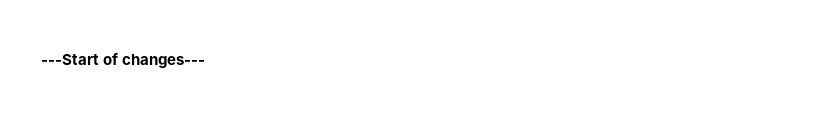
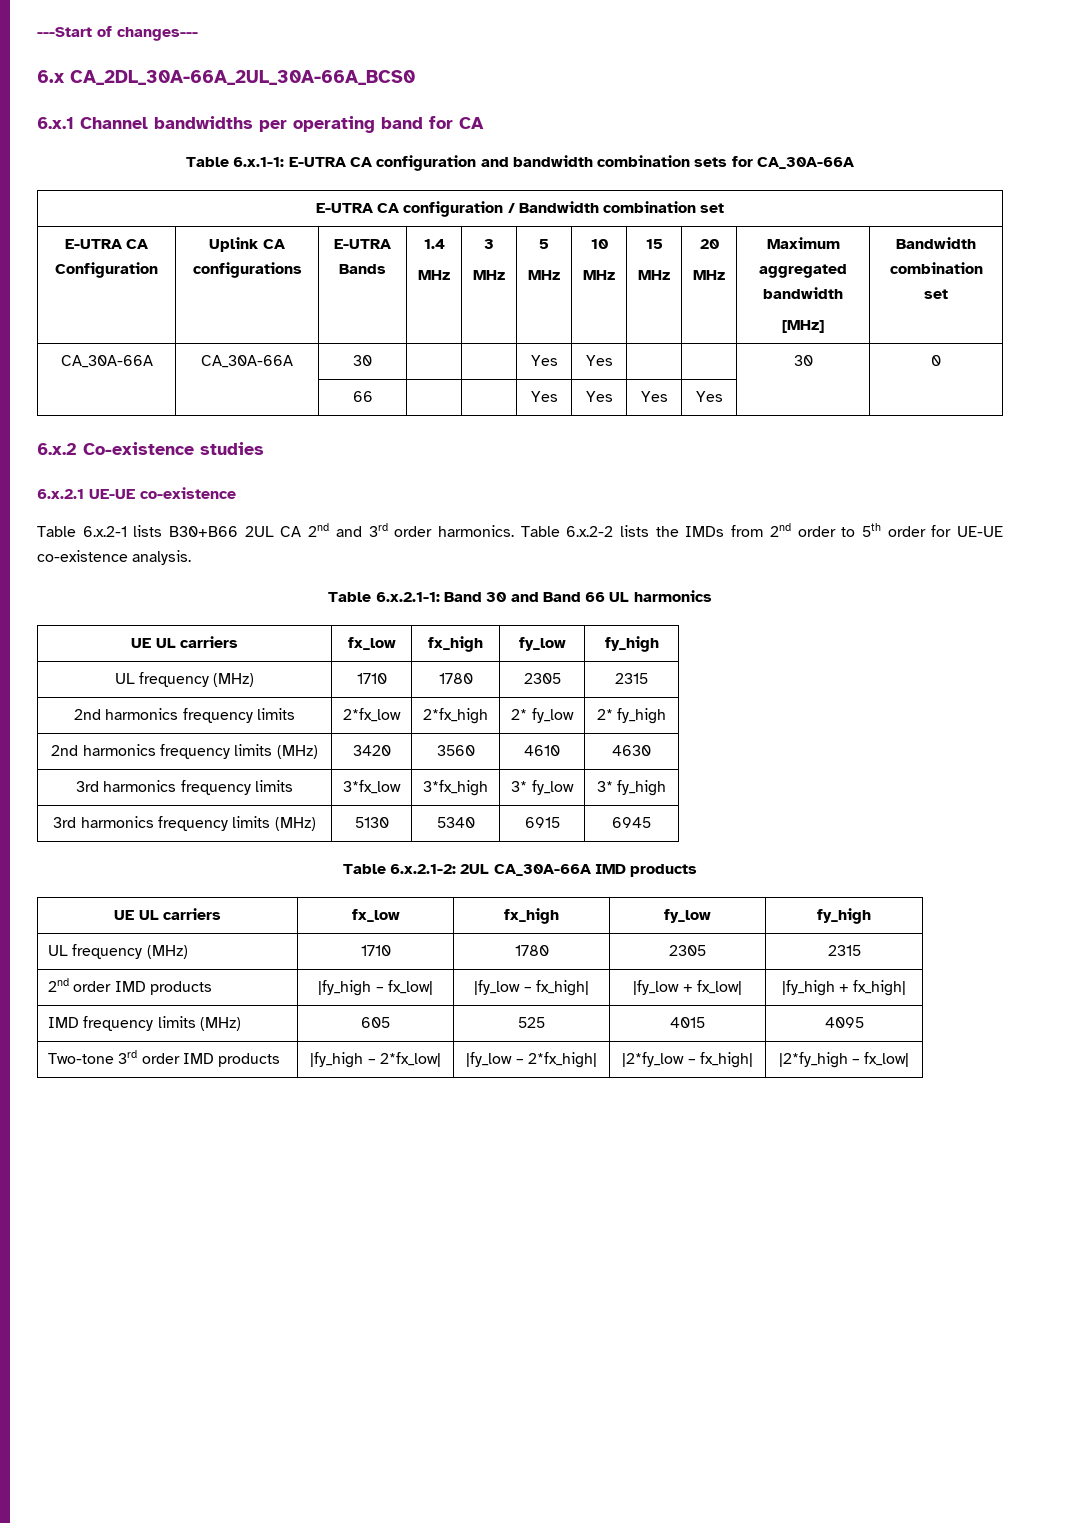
(206, 61) none -> [37,70,415,85] [37,116,484,133] [185,155,855,171] [315,201,725,217] [64,239,149,249] [55,262,158,278] [209,237,285,252] [192,262,302,278] [334,239,391,249] [339,264,386,274] [423,239,445,249] [418,270,450,280] [484,239,494,249] [473,270,505,280] [539,239,549,249] [528,270,560,280] [590,239,608,249] [583,270,615,280] [645,239,663,249] [638,270,670,280] [699,239,719,249] [693,270,725,280] [766,237,840,249] [759,264,847,278] [763,287,843,299] [782,320,824,333] [896,237,976,249] [889,262,983,274] [924,289,948,299] [60,355,153,368] [201,355,293,368] [353,355,372,366] [530,355,558,366] [585,355,613,366] [793,355,813,366] [931,355,941,366] [352,391,373,402] [530,391,558,402] [585,391,613,402] [640,391,668,402] [695,391,723,402] [37,442,264,455] [37,487,236,499] [37,523,1003,537] [37,550,192,565] [328,590,712,602] [131,636,238,648] [347,637,396,650] [428,636,483,652] [518,637,566,651] [604,636,659,652] [114,672,255,687] [356,673,387,684] [438,673,473,684] [523,673,561,684] [615,673,648,684] [74,708,295,723] [343,708,401,722] [423,708,488,724] [511,708,574,723] [596,708,667,724] [51,744,318,759] [352,745,391,756] [436,745,475,756] [524,745,560,756] [612,745,651,756] [76,780,293,795] [343,780,401,794] [423,780,488,796] [511,780,574,795] [596,780,667,796] [53,816,316,831] [354,817,389,828] [436,817,475,828] [524,817,560,828] [612,817,651,828] [342,864,698,877] [114,908,221,920] [351,909,400,922] [504,908,559,924] [664,909,711,923] [817,908,871,924] [47,944,188,959] [360,945,391,956] [514,945,549,956] [669,945,706,956] [827,945,861,956] [47,978,212,995] [318,980,433,996] [474,980,589,996] [633,980,742,995] [781,980,907,996] [47,1016,241,1031] [361,1017,390,1028] [518,1017,545,1028] [670,1017,705,1028] [824,1017,864,1028] [47,1050,281,1067] [310,1052,441,1068] [466,1052,597,1068] [622,1052,753,1068] [778,1052,910,1068] // 6.x CA_2DL_30A-66A_2UL_30A-66A_BCS0 // 6.x.1 Channel bandwidths per operating band for CA // Table 6.x.1-1: E-UTRA CA configuration and bandwidth combination sets for CA_30A-66A // E-UTRA CA configuration / Bandwidth combination set // E-UTRA CA Configuration | Uplink CA configurations | E-UTRA Bands | 1.4 // MHz | 3 // MHz | 5 // MHz | 10 // MHz | 15 // MHz | 20 // MHz | Maximum aggregated bandwidth // [MHz] | Bandwidth combination set // CA_30A-66A | CA_30A-66A | 30 | | | Yes | Yes | | | 30 | 0 // | | 66 | | | Yes | Yes | Yes | Yes | | // 6.x.2 Co-existence studies // 6.x.2.1 UE-UE co-existence // Table 6.x.2-1 lists B30+B66 2UL CA 2nd and 3rd order harmonics. Table 6.x.2-2 lists the IMDs from 2nd order to 5th order for UE-UE co-existence analysis. // Table 6.x.2.1-1: Band 30 and Band 66 UL harmonics // UE UL carriers | fx_low | fx_high | fy_low | fy_high // UL frequency (MHz) | 1710 | 1780 | 2305 | 2315 // 2nd harmonics frequency limits | 2*fx_low | 2*fx_high | 2* fy_low | 2* fy_high // 2nd harmonics frequency limits (MHz) | 3420 | 3560 | 4610 | 4630 // 3rd harmonics frequency limits | 3*fx_low | 3*fx_high | 3* fy_low | 3* fy_high // 3rd harmonics frequency limits (MHz) | 5130 | 5340 | 6915 | 6945 // Table 6.x.2.1-2: 2UL CA_30A-66A IMD products // UE UL carriers | fx_low | fx_high | fy_low | fy_high // UL frequency (MHz) | 1710 | 1780 | 2305 | 2315 // 2nd order IMD products | |fy_high – fx_low| | |fy_low – fx_high| | |fy_low + fx_low| | |fy_high + fx_high| // IMD frequency limits (MHz) | 605 | 525 | 4015 | 4095 // Two-tone 3rd order IMD products | |fy_high – 2*fx_low| | |fy_low – 2*fx_high| | |2*fy_low – fx_high| | |2*fy_high – fx_low|

